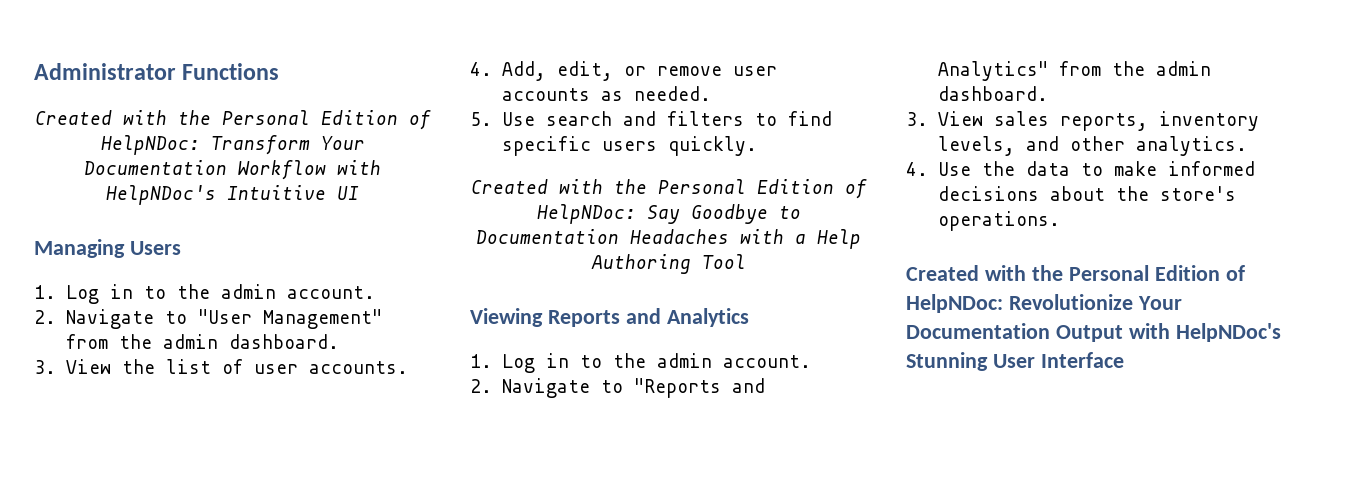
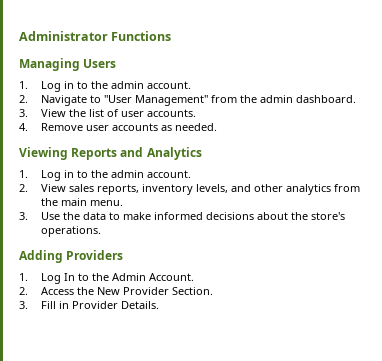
[34,110,431,130] [100,135,365,155] [84,160,381,180] [106,185,359,205] // Created with the Personal Edition of HelpNDoc: Transform Your Documentation Workflow with HelpNDoc's Intuitive UI -> (172, 36) none
[501,61,722,81] Add, edit, or remove -> [40,123,83,131] Remove
[470,111,832,126] [501,136,757,156] [470,179,867,199] [536,204,801,224] [476,229,861,249] [590,254,746,274] // 5. Use search and filters to find specific users quickly. // Created with the Personal Edition of HelpNDoc: Say Goodbye to Documentation Headaches with a Help Authoring Tool -> (217, 127) none
[501,378,765,398] [937,61,1211,81] [937,86,1048,101] [906,112,928,126] Navigate to "Reports and Analytics" from the admin dashboard. // 3. -> (28, 188) none
[1135,136,1247,156] [906,162,928,176] analytics. // 4. -> [285,184,360,195] [40,198,123,206] [19,212,28,220] analytics from the main menu. // 3.
[906,265,1245,281] [906,294,1182,313] [906,323,1281,342] [906,352,1124,371] Created with the Personal Edition of HelpNDoc: Revolutionize Your Documentation Output with HelpNDoc's Stunning User Interface -> [19,250,124,263] [19,273,194,284] [19,287,213,295] [19,301,159,309] Adding Providers // 1. Log In to the Admin Account. // 2. Access the New Provider Section. // 3. Fill in Provider Details.

